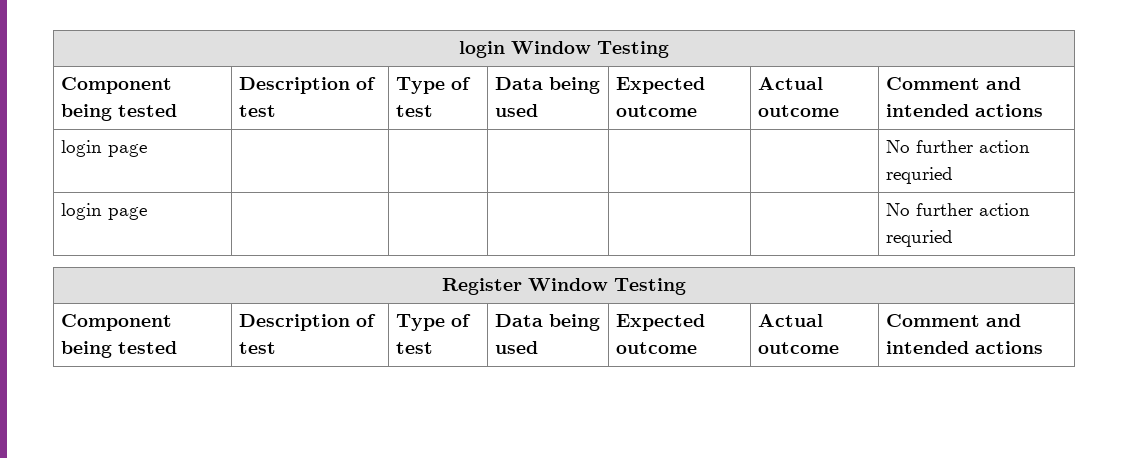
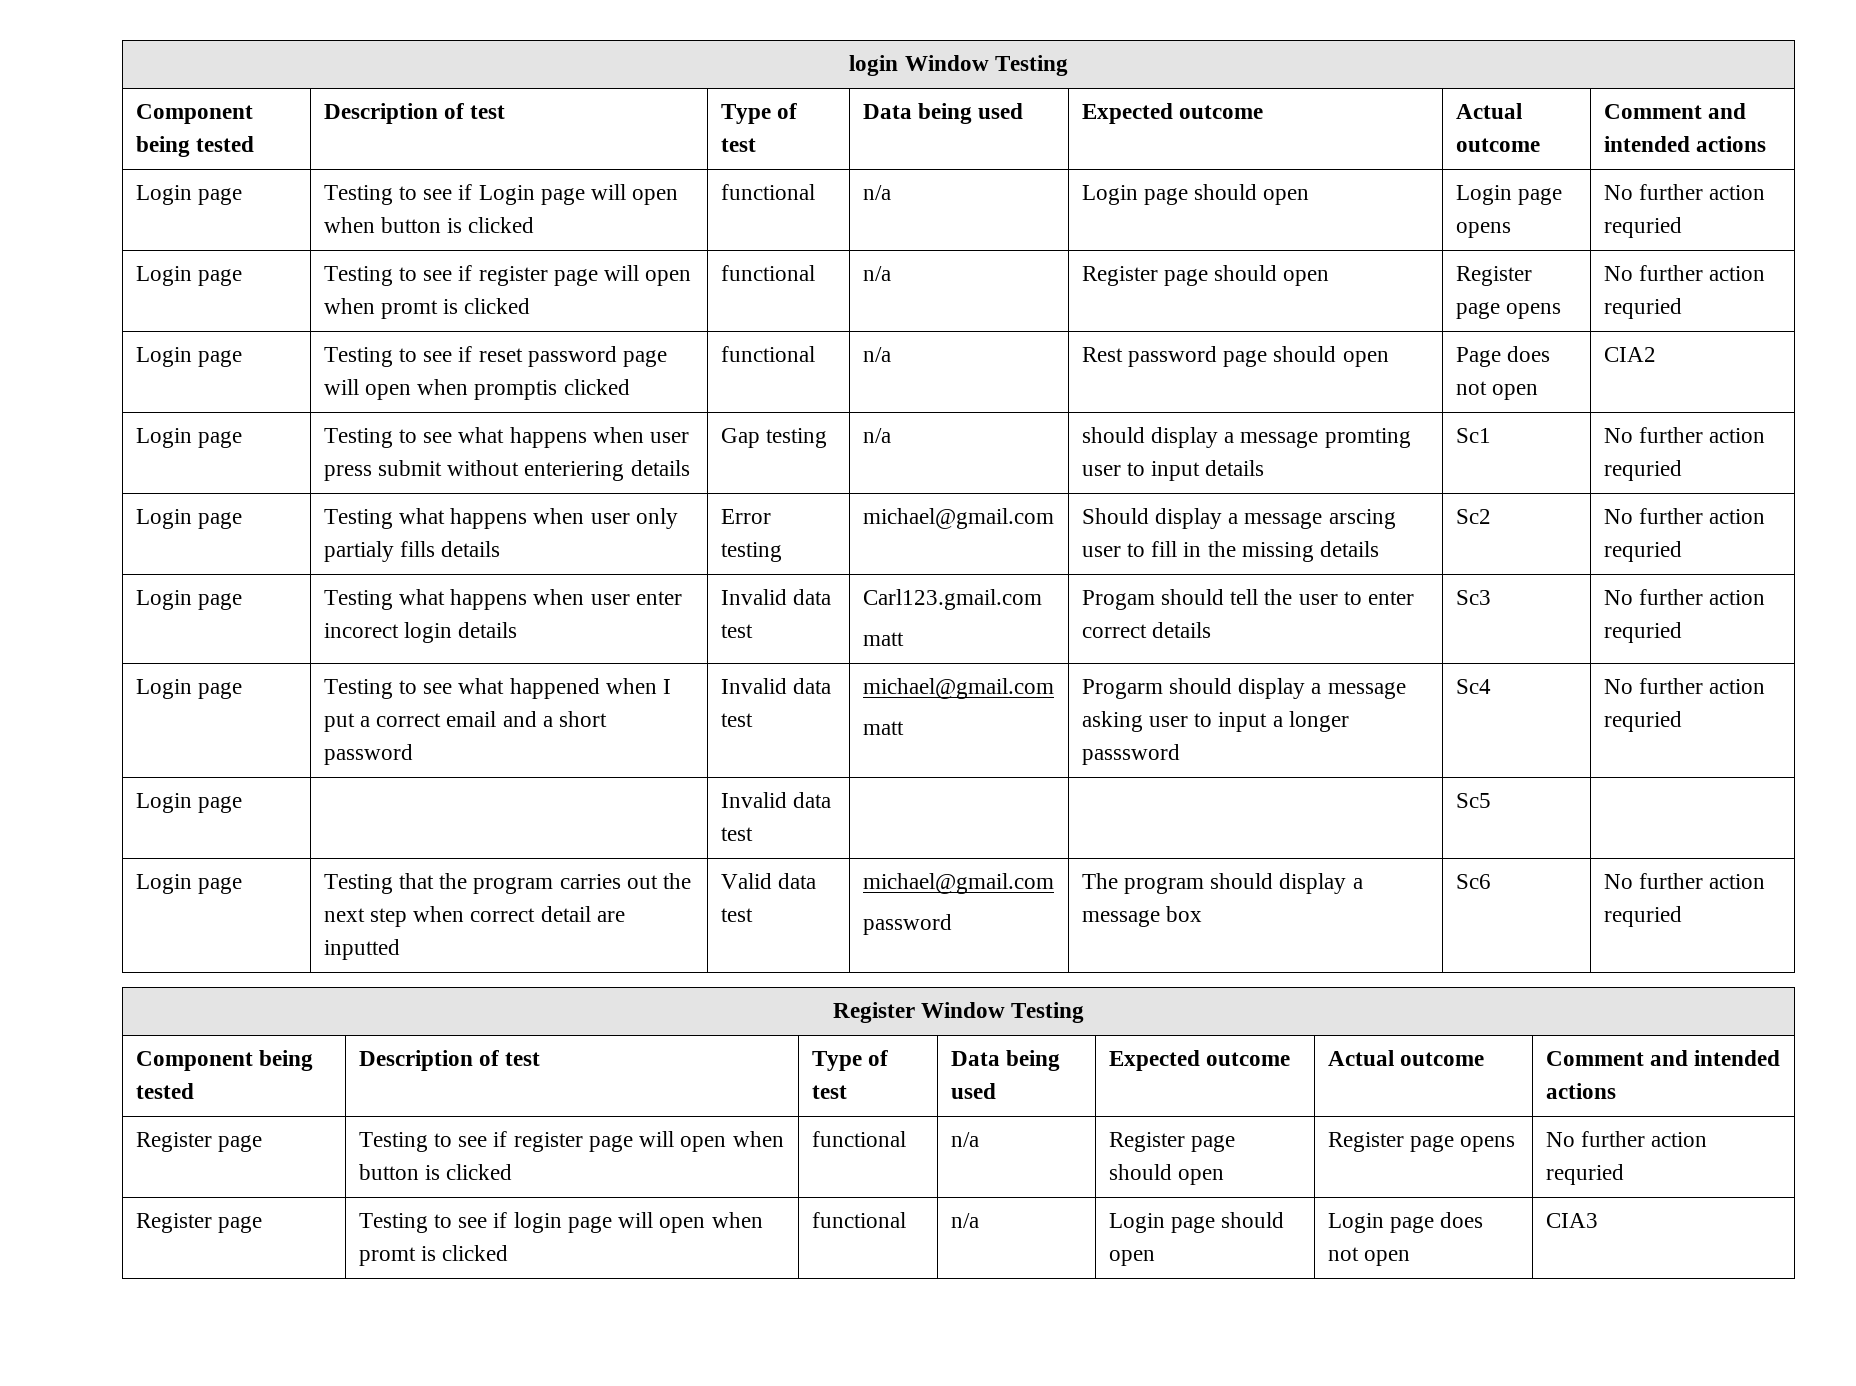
[61,140,148,157] [886,140,1031,153] [886,167,954,184] [61,203,148,220] login page | | | | | | No further action requried // login page | | | | | -> [135,185,243,205] [323,184,679,205] [323,217,535,233] [720,184,815,200] [862,185,891,200] [1081,184,1310,205] [1455,185,1563,205] [1455,222,1511,238] [1603,184,1766,200] [1603,217,1682,238] [135,266,243,286] [323,265,692,286] [323,298,531,319] [720,265,815,281] [862,266,891,281] [1081,265,1330,286] [1455,266,1532,286] [1455,302,1562,319] [1603,265,1766,281] [1603,298,1682,319] [135,347,243,367] [323,346,668,367] [323,379,630,400] [720,346,815,362] [862,347,891,362] [1081,346,1389,367] [1455,346,1551,367] [1455,381,1539,400] [1603,347,1656,362] [135,428,243,448] [323,427,690,448] [323,460,690,481] [720,428,828,448] [862,428,891,443] [1081,427,1411,448] [1081,460,1265,481] [1455,428,1491,443] [1603,427,1766,443] [1603,460,1682,481] [135,509,243,529] [323,508,678,529] [323,541,501,562] [720,509,771,524] [720,542,782,562] [862,508,1054,529] [1081,508,1396,529] [1081,541,1380,562] [1455,509,1491,524] [1603,508,1766,524] [1603,541,1682,562] [135,590,243,610] [323,589,682,610] [323,622,518,643] [720,589,832,605] [720,624,753,638] [862,589,1042,610] [862,632,904,646] [1081,589,1415,610] [1081,622,1212,638] [1455,590,1491,605] [1603,589,1766,605] [1603,622,1682,643] [135,679,243,699] [323,678,672,699] [323,711,608,732] [323,744,413,765] [720,678,832,694] [720,713,753,727] [862,678,1054,699] [862,721,904,735] [1081,678,1406,699] [1081,711,1349,732] [1081,744,1180,765] [1455,679,1491,694] [1603,678,1766,694] [1603,711,1682,732] [135,793,243,813] [720,792,832,808] [720,827,753,841] [1455,793,1491,808] [135,874,243,894] [323,873,692,894] [323,906,625,927] [323,939,400,960] [720,873,817,889] [720,908,753,922] [862,873,1054,894] [862,914,952,935] [1081,873,1363,894] [1081,906,1203,927] [1455,874,1491,889] Login page | Testing to see if Login page will open when button is clicked | functional | n/a | Login page should open | Login page opens | No further action requried // Login page | Testing to see if register page will open when promt is clicked | functional | n/a | Register page should open | Register page opens | No further action requried // Login page | Testing to see if reset password page will open when promptis clicked | functional | n/a | Rest password page should open | Page does not open | CIA2 // Login page | Testing to see what happens when user press submit without enteriering details | Gap testing | n/a | should display a message promting user to input details | Sc1 | No further action requried // Login page | Testing what happens when user only partialy fills details | Error testing | michael@gmail.com | Should display a message arscing user to fill in the missing details | Sc2 | No further action requried // Login page | Testing what happens when user enter incorect login details | Invalid data test | Carl123.gmail.com // matt | Progam should tell the user to enter correct details | Sc3 | No further action requried // Login page | Testing to see what happened when I put a correct email and a short password | Invalid data test | michael@gmail.com // matt | Progarm should display a message asking user to input a longer passsword | Sc4 | No further action requried // Login page | | Invalid data test | | | Sc5 | // Login page | Testing that the program carries out the next step when correct detail are inputted | Valid data test | michael@gmail.com // password | The program should display a message box | Sc6
(1044, 347) none -> [135,1132,263,1152] [358,1131,784,1152] [358,1164,513,1180] [811,1131,906,1147] [950,1132,979,1147] [1108,1132,1236,1152] [1108,1164,1225,1185] [1327,1132,1516,1152] [1545,1131,1708,1147] [1545,1164,1624,1185] [135,1213,263,1233] [358,1212,763,1233] [358,1245,509,1266] [811,1212,906,1228] [950,1213,979,1228] [1108,1212,1285,1233] [1108,1250,1155,1266] [1327,1212,1484,1233] [1327,1247,1411,1266] [1545,1213,1598,1228] // Register page | Testing to see if register page will open when button is clicked | functional | n/a | Register page should open | Register page opens | No further action requried // Register page | Testing to see if login page will open when promt is clicked | functional | n/a | Login page should open | Login page does not open | CIA3

